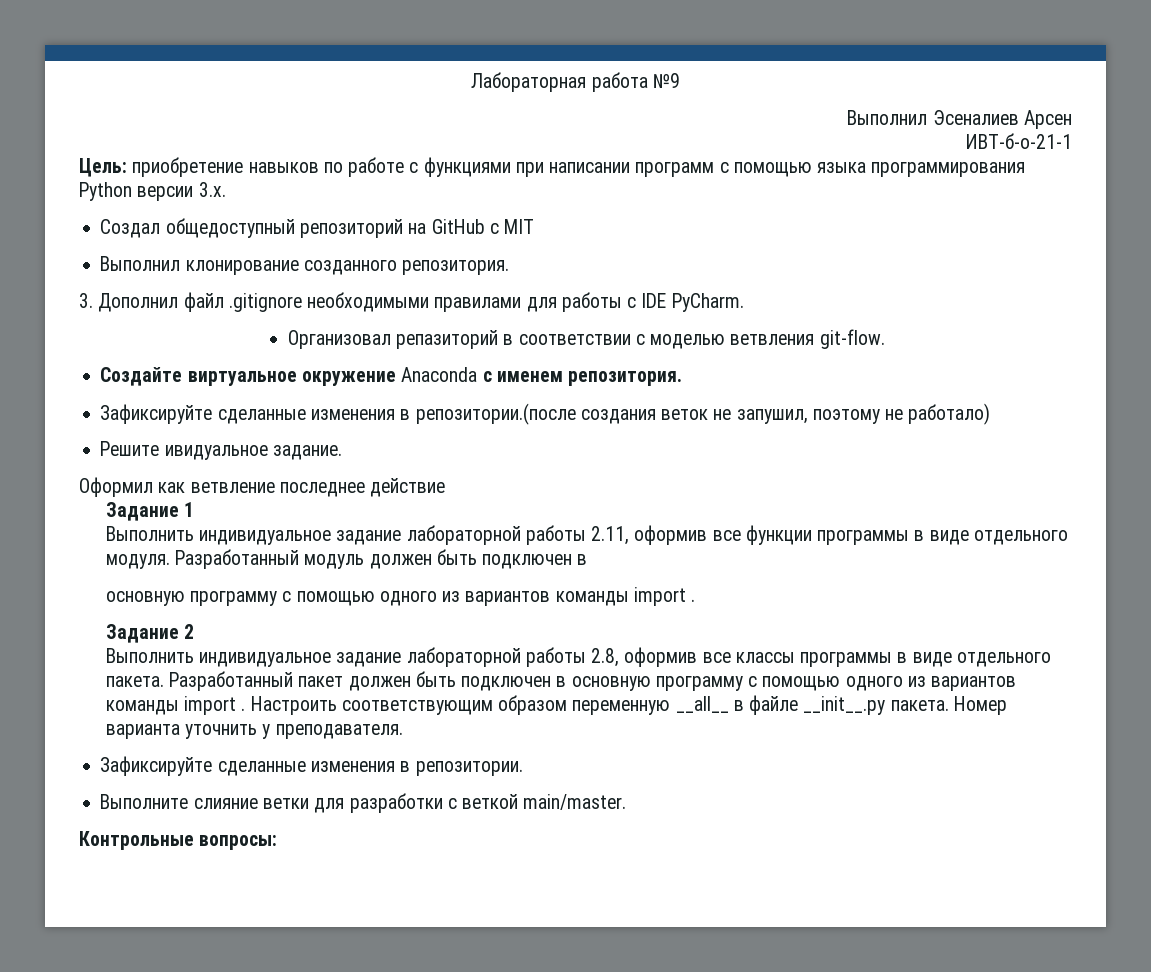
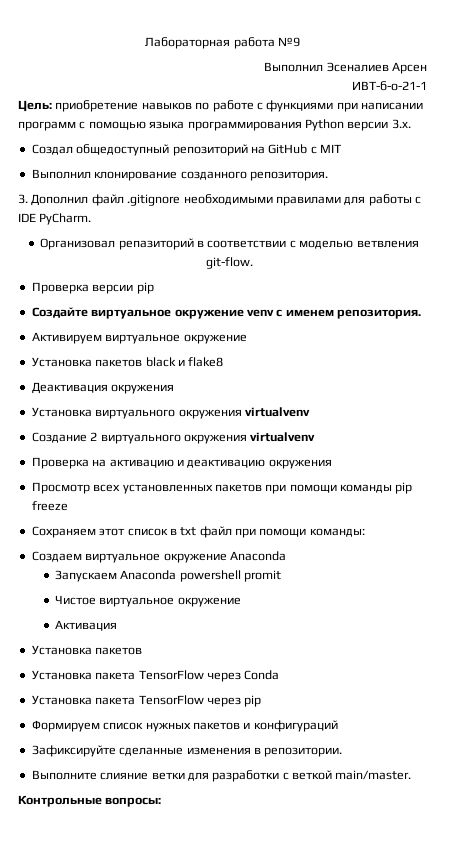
(885, 339) none -> [31,282,154,294] // Проверка версии pip
[401,367,478,382] Anaconda -> [246,309,274,317] venv
[100,403,991,425] [100,441,342,460] [79,477,446,497] [105,502,195,521] [105,525,1069,545] [105,549,588,569] [105,587,696,606] [105,624,195,643] [105,647,1052,667] [105,671,1017,691] [105,695,1008,715] [105,724,403,739] Зафиксируйте сделанные изменения в репозитории.(после создания веток не запушил, поэтому не работало) // Решите ивидуальное задание. // Оформил как ветвление последнее действие // Задание 1 // Выполнить индивидуальное задание лабораторной работы 2.11, оформив все функции программы в виде отдельного модуля. Разработанный модуль должен быть подключен в // основную программу с помощью одного из вариантов команды import . // Задание 2 // Выполнить индивидуальное задание лабораторной работы 2.8, оформив все классы программы в виде отдельного пакета. Разработанный пакет должен быть подключен в основную программу с помощью одного из вариантов команды import . Настроить соответствующим образом переменную __all__ в файле __init__.py пакета. Номер варианта уточнить у преподавателя. -> [31,332,247,344] [31,357,224,367] [31,382,175,394] [31,407,310,419] [31,432,316,444] [31,457,332,469] [31,482,413,494] [31,501,68,511] [31,526,365,538] [31,551,286,563] [54,570,281,582] [54,595,241,607] [54,620,117,631] [31,645,143,655] [31,670,280,682] [31,695,262,707] [31,720,338,732] Активируем виртуальное окружение // Установка пакетов black и flake8 // Деактивация окружения // Установка виртуального окружения virtualvenv // Создание 2 виртуального окружения virtualvenv // Проверка на активацию и деактивацию окружения // Просмотр всех установленных пакетов при помощи команды pip freeze // Сохраняем этот список в txt файл при помощи команды: // Создаем виртуальное окружение Anaconda // Запускаем Anaconda powershell promit // Чистое виртуальное окружение // Активация // Установка пакетов // Установка пакета TensorFlow через Conda // Установка пакета TensorFlow через pip // Формируем список нужных пакетов и конфигураций

